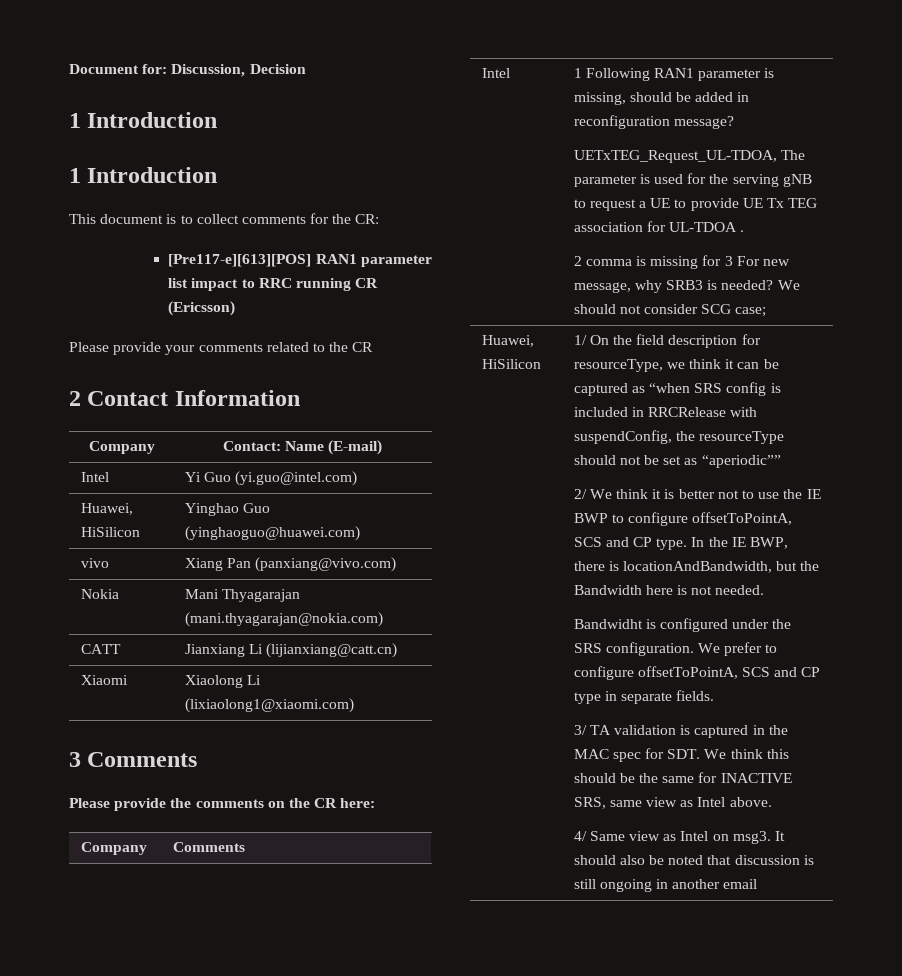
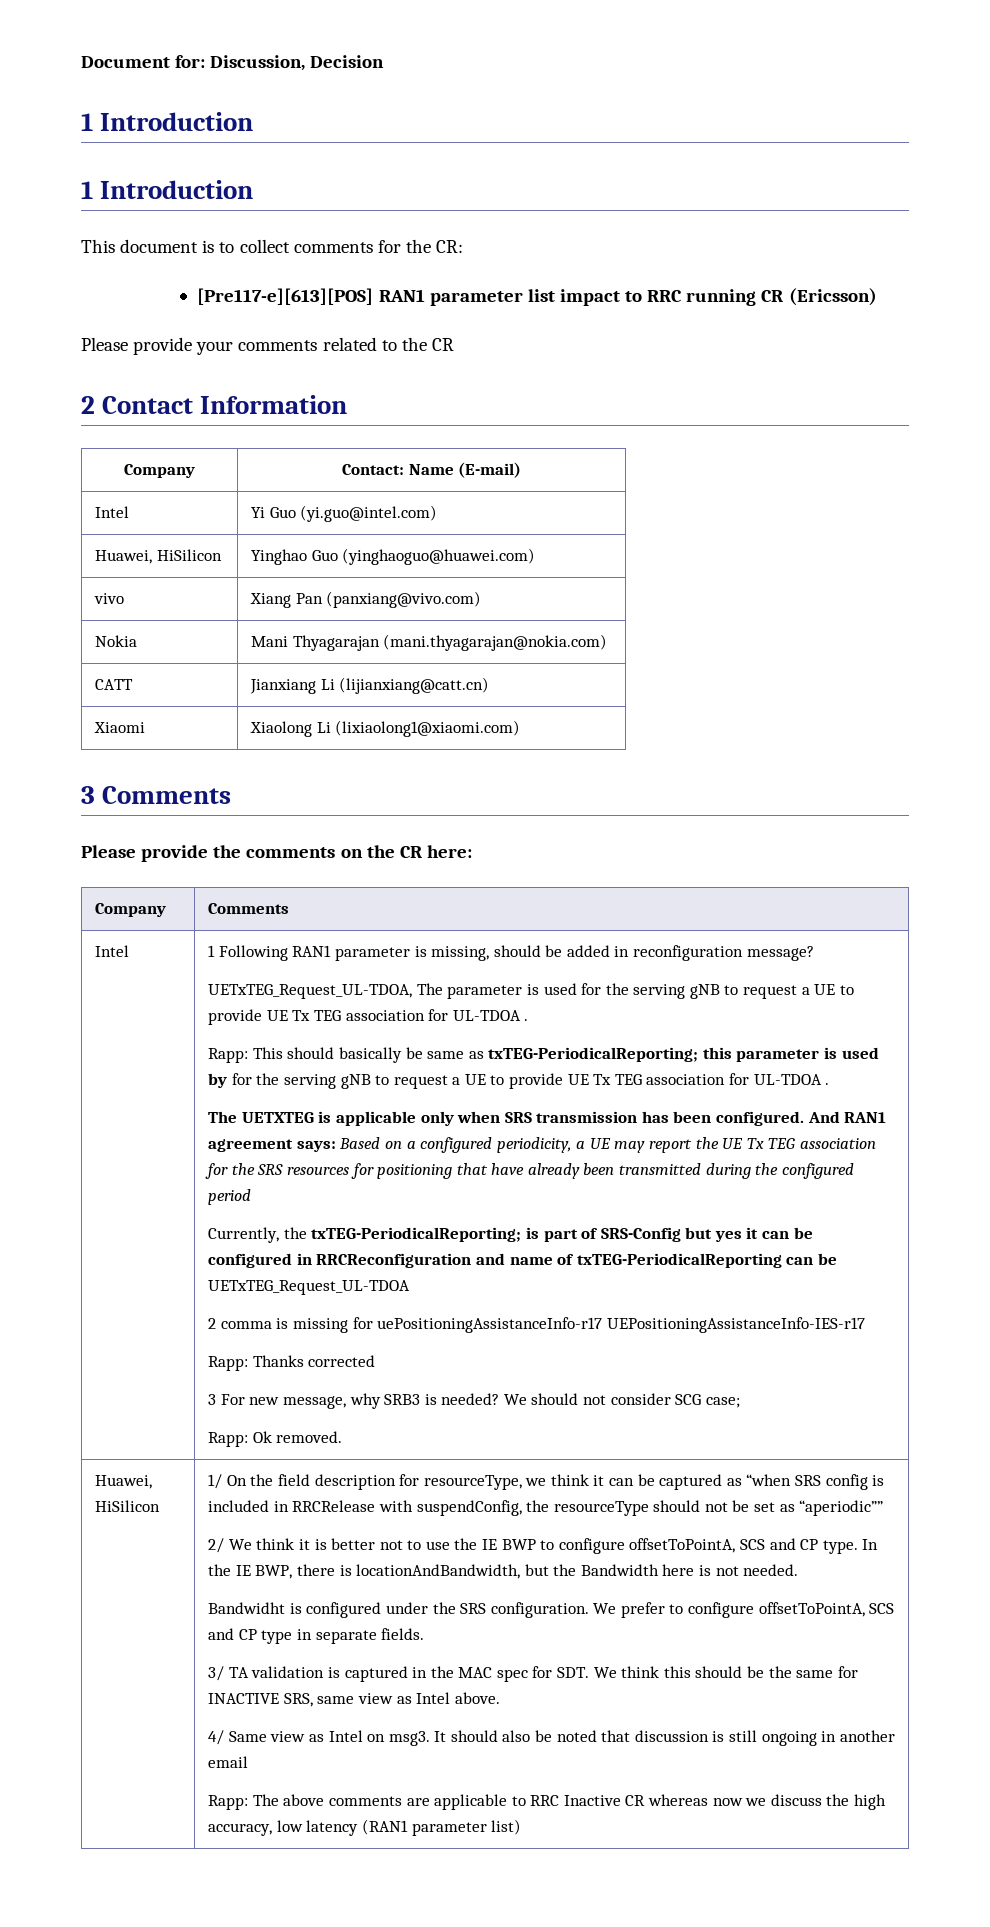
(745, 231) none -> [208,1047,879,1063] [208,1073,830,1089] [208,1111,887,1126] [208,1137,877,1153] [205,1163,854,1179] [208,1189,252,1205] [208,1227,813,1243] [208,1253,837,1268] [208,1280,411,1295] // Rapp: This should basically be same as txTEG-PeriodicalReporting; this parameter is used by for the serving gNB to request a UE to provide UE Tx TEG association for UL-TDOA . // The UETXTEG is applicable only when SRS transmission has been configured. And RAN1 agreement says: Based on a configured periodicity, a UE may report the UE Tx TEG association for the SRS resources for positioning that have already been transmitted during the configured period // Currently, the txTEG-PeriodicalReporting; is part of SRS-Config but yes it can be configured in RRCReconfiguration and name of txTEG-PeriodicalReporting can be UETxTEG_Request_UL-TDOA
(722, 260) none -> [377,1317,865,1333] [208,1355,376,1371] uePositioningAssistanceInfo-r17 UEPositioningAssistanceInfo-IES-r17 // Rapp: Thanks corrected //
(767, 312) none -> [208,1431,343,1447] // Rapp: Ok removed.
(758, 884) none -> [208,1794,887,1810] [208,1819,522,1836] // Rapp: The above comments are applicable to RRC Inactive CR whereas now we discuss the high accuracy, low latency (RAN1 parameter list)

